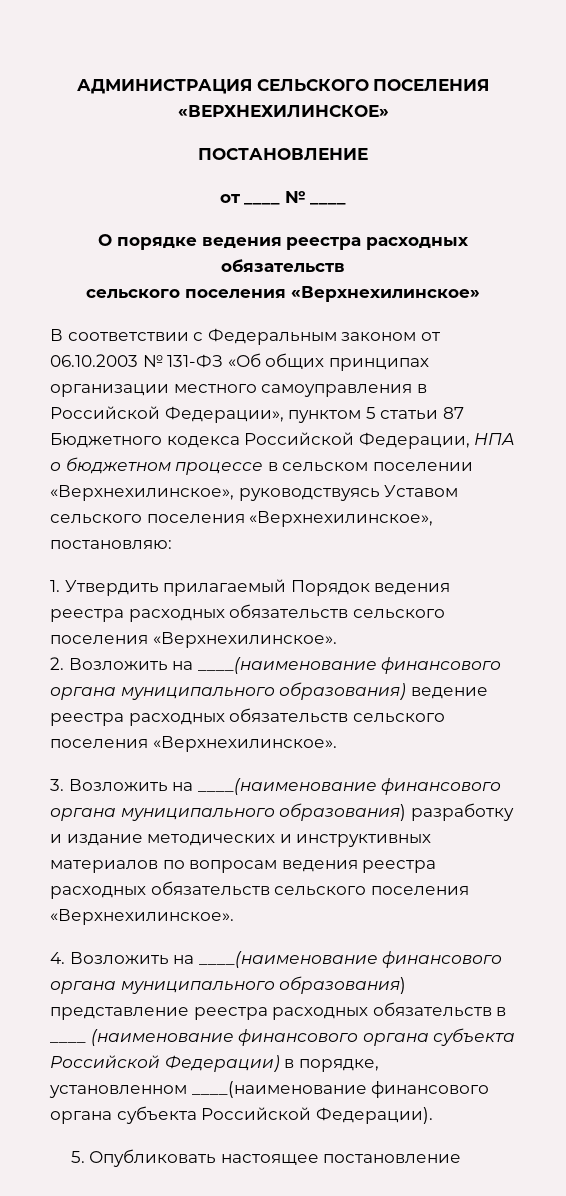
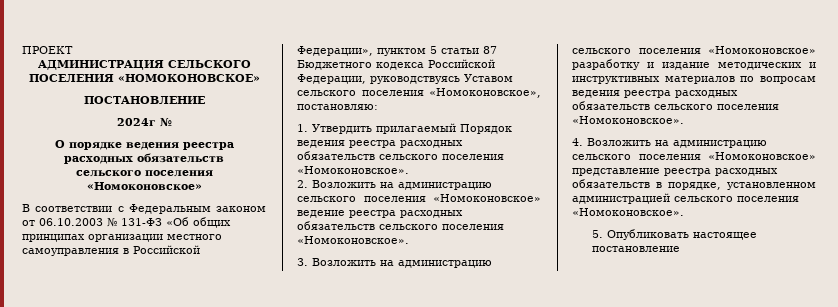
(76, 86) none -> [22,46,73,54] ПРОЕКТ //
[177,105,389,117] «ВЕРХНЕХИЛИНСКОЕ» -> [117,74,260,82] «НОМОКОНОВСКОЕ»
[219,194,240,203] [244,203,281,205] [284,191,306,203] [310,203,347,205] от ____ № ____ -> [116,117,172,127] 2024г №
[290,286,480,302] «Верхнехилинское» -> [86,182,202,190] «Номоконовское»
[474,433,516,445] [50,457,473,475] [50,485,234,501] НПА о бюджетном процессе в сельском поселении «Верхнехилинское», -> (366, 79) none
[249,511,434,527] «Верхнехилинское», -> [429,88,541,98] «Номоконовское»,
[152,632,337,648] «Верхнехилинское». -> [297,166,409,174] «Номоконовское».
[197,657,502,674] [50,682,407,700] ____(наименование финансового органа муниципального образования) -> [398,182,492,190] [297,194,541,202] администрацию сельского поселения «Номоконовское»
[152,736,337,752] «Верхнехилинское». -> [297,236,409,244] «Номоконовское».
[197,778,502,795] [50,803,407,821] ____(наименование финансового органа муниципального образования) -> [398,260,492,268] [572,46,816,54] администрацию сельского поселения «Номоконовское»
[50,909,234,925] «Верхнехилинское». -> [572,116,684,124] «Номоконовское».
[198,951,503,968] [50,976,407,994] ____(наименование финансового органа муниципального образования) -> [673,140,767,148] [572,152,816,160] администрацию сельского поселения «Номоконовское»
[50,1028,516,1046] [50,1055,379,1072] [49,1081,490,1098] [50,1106,433,1124] ____ (наименование финансового органа субъекта Российской Федерации) в порядке, установленном ____(наименование финансового органа субъекта Российской Федерации). -> [668,182,816,190] [572,193,799,204] [572,208,684,216] порядке, установленном администрацией сельского поселения «Номоконовское».

